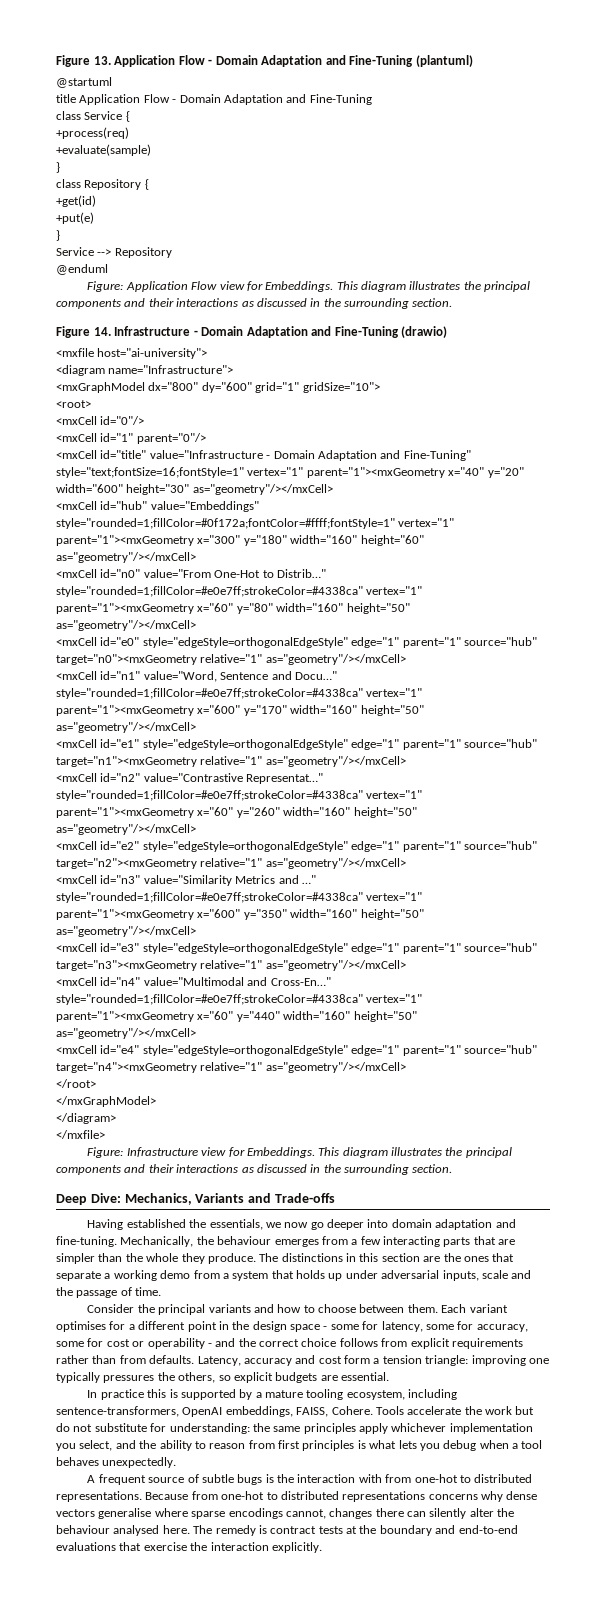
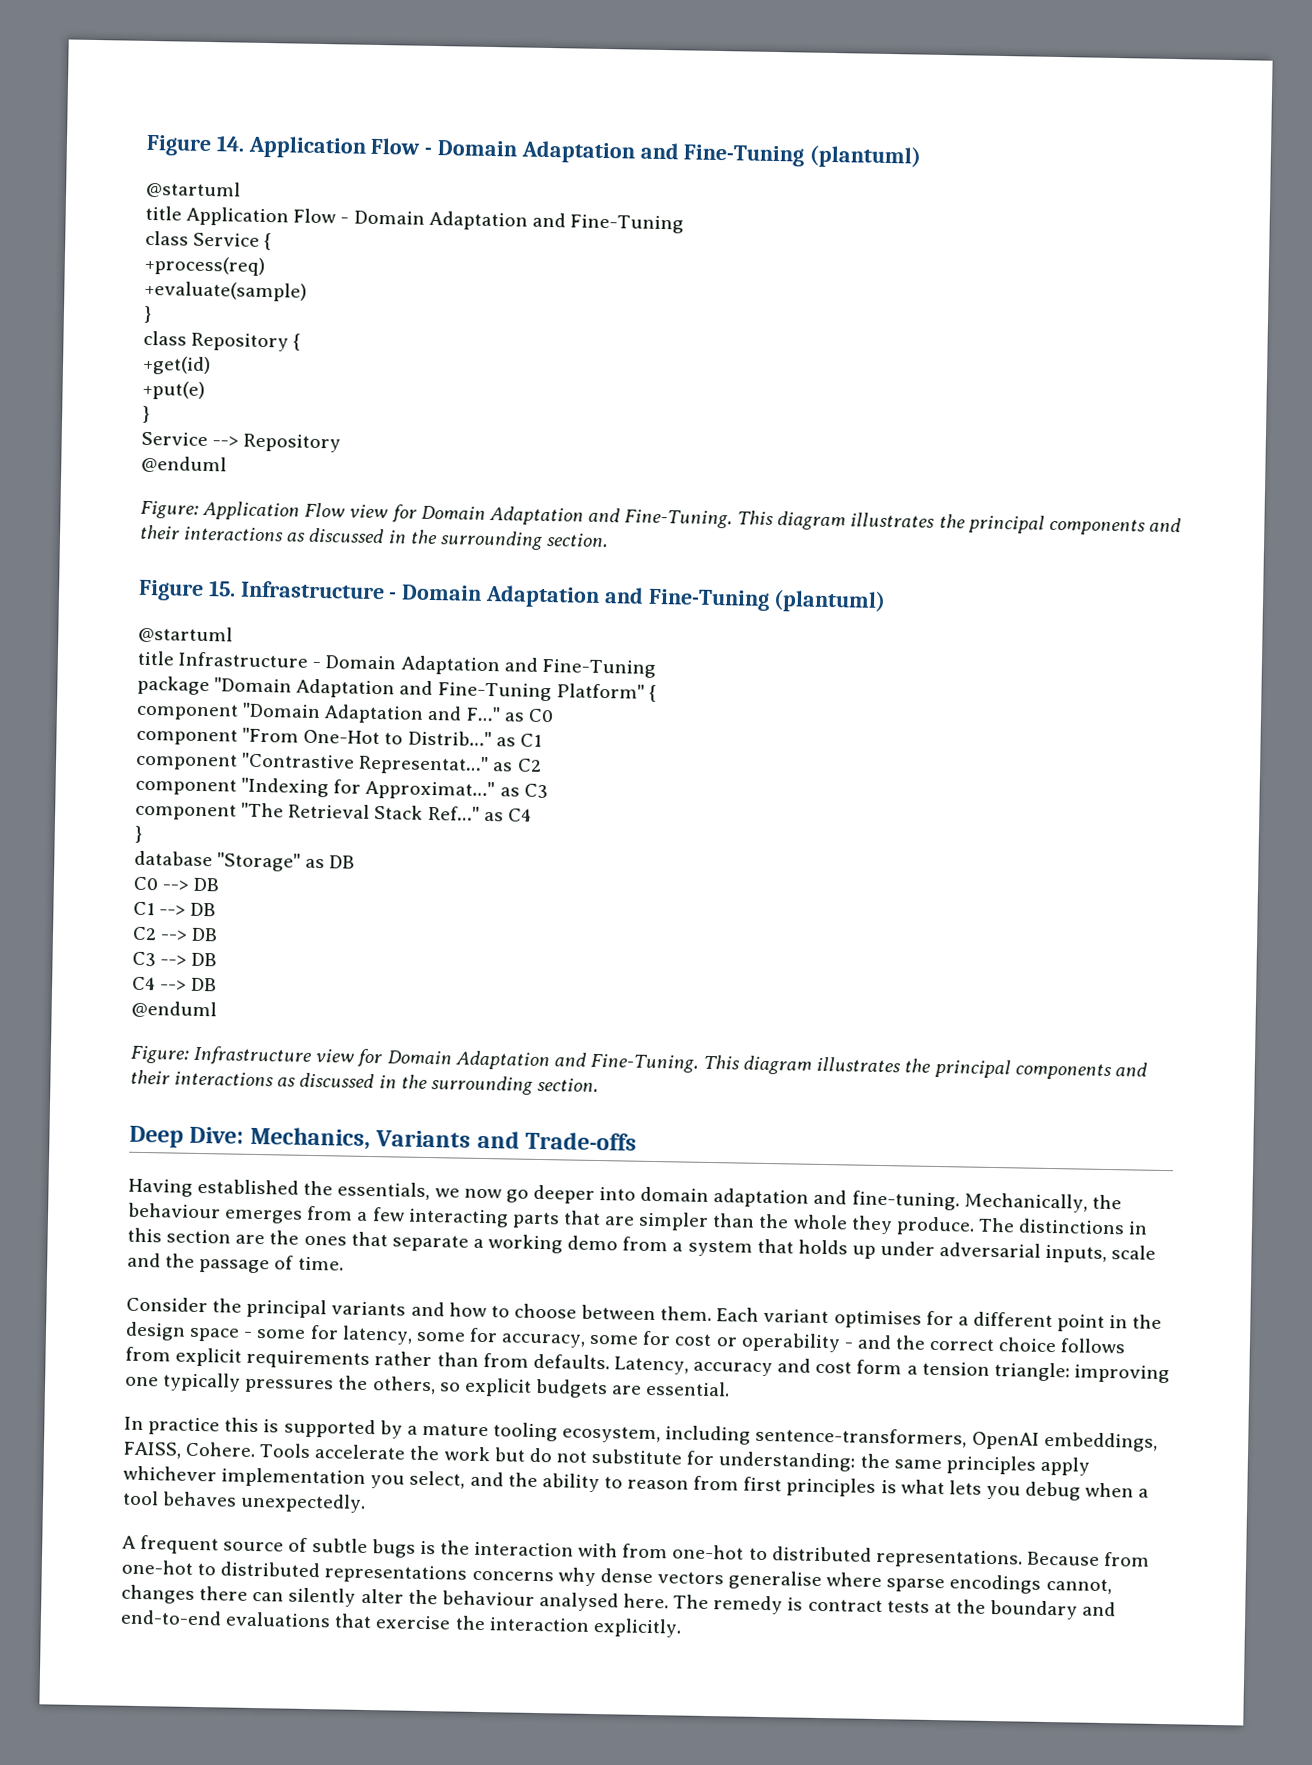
[56,55,111,67] Figure 13. -> [146,134,245,157] Figure 14.
[265,281,334,292] Embeddings. -> [420,505,734,529] Domain Adaptation and Fine-Tuning.
[93,326,448,338] [56,348,208,359] [56,365,234,376] [56,382,380,393] [56,400,91,408] [56,416,145,425] [56,433,206,444] [56,450,471,461] [56,467,524,478] [56,484,333,495] [56,501,259,512] [56,518,455,529] [56,535,424,546] [56,552,196,563] [56,569,326,578] [56,586,423,597] [56,603,410,614] [56,620,196,631] [56,637,537,648] [56,654,406,665] [56,671,337,682] [56,688,423,699] [56,705,424,716] [56,722,196,733] [56,739,537,750] [56,756,406,767] [56,773,324,784] [56,790,423,801] [56,807,417,818] [56,824,196,835] [56,841,537,852] [56,858,406,869] [56,875,316,886] [56,892,423,903] [56,909,424,920] [56,926,196,937] [56,943,537,954] [56,960,406,971] [56,977,331,986] [56,994,423,1005] [56,1011,417,1022] [56,1028,196,1039] [56,1045,537,1056] [56,1062,406,1073] [56,1079,96,1088] [56,1096,156,1107] [56,1113,116,1124] [56,1130,105,1139] 14. Infrastructure - Domain Adaptation and Fine-Tuning (drawio) // <mxfile host="ai-university"> // <diagram name="Infrastructure"> // <mxGraphModel dx="800" dy="600" grid="1" gridSize="10"> // <root> // <mxCell id="0"/> // <mxCell id="1" parent="0"/> // <mxCell id="title" value="Infrastructure - Domain Adaptation and Fine-Tuning" style="text;fontSize=16;fontStyle=1" vertex="1" parent="1"><mxGeometry x="40" y="20" width="600" height="30" as="geometry"/></mxCell> // <mxCell id="hub" value="Embeddings" style="rounded=1;fillColor=#0f172a;fontColor=#ffff;fontStyle=1" vertex="1" parent="1"><mxGeometry x="300" y="180" width="160" height="60" as="geometry"/></mxCell> // <mxCell id="n0" value="From One-Hot to Distrib…" style="rounded=1;fillColor=#e0e7ff;strokeColor=#4338ca" vertex="1" parent="1"><mxGeometry x="60" y="80" width="160" height="50" as="geometry"/></mxCell> // <mxCell id="e0" style="edgeStyle=orthogonalEdgeStyle" edge="1" parent="1" source="hub" target="n0"><mxGeometry relative="1" as="geometry"/></mxCell> // <mxCell id="n1" value="Word, Sentence and Docu…" style="rounded=1;fillColor=#e0e7ff;strokeColor=#4338ca" vertex="1" parent="1"><mxGeometry x="600" y="170" width="160" height="50" as="geometry"/></mxCell> // <mxCell id="e1" style="edgeStyle=orthogonalEdgeStyle" edge="1" parent="1" source="hub" target="n1"><mxGeometry relative="1" as="geometry"/></mxCell> // <mxCell id="n2" value="Contrastive Representat…" style="rounded=1;fillColor=#e0e7ff;strokeColor=#4338ca" vertex="1" parent="1"><mxGeometry x="60" y="260" width="160" height="50" as="geometry"/></mxCell> // <mxCell id="e2" style="edgeStyle=orthogonalEdgeStyle" edge="1" parent="1" source="hub" target="n2"><mxGeometry relative="1" as="geometry"/></mxCell> // <mxCell id="n3" value="Similarity Metrics and …" style="rounded=1;fillColor=#e0e7ff;strokeColor=#4338ca" vertex="1" parent="1"><mxGeometry x="600" y="350" width="160" height="50" as="geometry"/></mxCell> // <mxCell id="e3" style="edgeStyle=orthogonalEdgeStyle" edge="1" parent="1" source="hub" target="n3"><mxGeometry relative="1" as="geometry"/></mxCell> // <mxCell id="n4" value="Multimodal and Cross-En…" style="rounded=1;fillColor=#e0e7ff;strokeColor=#4338ca" vertex="1" parent="1"><mxGeometry x="60" y="440" width="160" height="50" as="geometry"/></mxCell> // <mxCell id="e4" style="edgeStyle=orthogonalEdgeStyle" edge="1" parent="1" source="hub" target="n4"><mxGeometry relative="1" as="geometry"/></mxCell> // </root> // </mxGraphModel> // </diagram> // </mxfile> -> [207,580,887,614] [138,625,233,644] [137,650,656,678] [137,675,657,702] [136,702,554,724] [136,727,542,747] [135,752,542,776] [135,777,548,801] [135,802,532,822] [134,825,142,843] [134,850,356,872] [133,876,221,892] [133,901,217,917] [132,926,219,942] [132,951,218,967] [132,976,218,992] [131,1000,217,1019] 15. Infrastructure - Domain Adaptation and Fine-Tuning (plantuml) // @startuml // title Infrastructure - Domain Adaptation and Fine-Tuning // package "Domain Adaptation and Fine-Tuning Platform" { // component "Domain Adaptation and F…" as C0 // component "From One-Hot to Distrib…" as C1 // component "Contrastive Representat…" as C2 // component "Indexing for Approximat…" as C3 // component "The Retrieval Stack Ref…" as C4 // } // database "Storage" as DB // C0 --> DB // C1 --> DB // C2 --> DB // C3 --> DB // C4 --> DB // @enduml
[246,1147,315,1158] Embeddings. -> [386,1050,699,1073] Domain Adaptation and Fine-Tuning.

